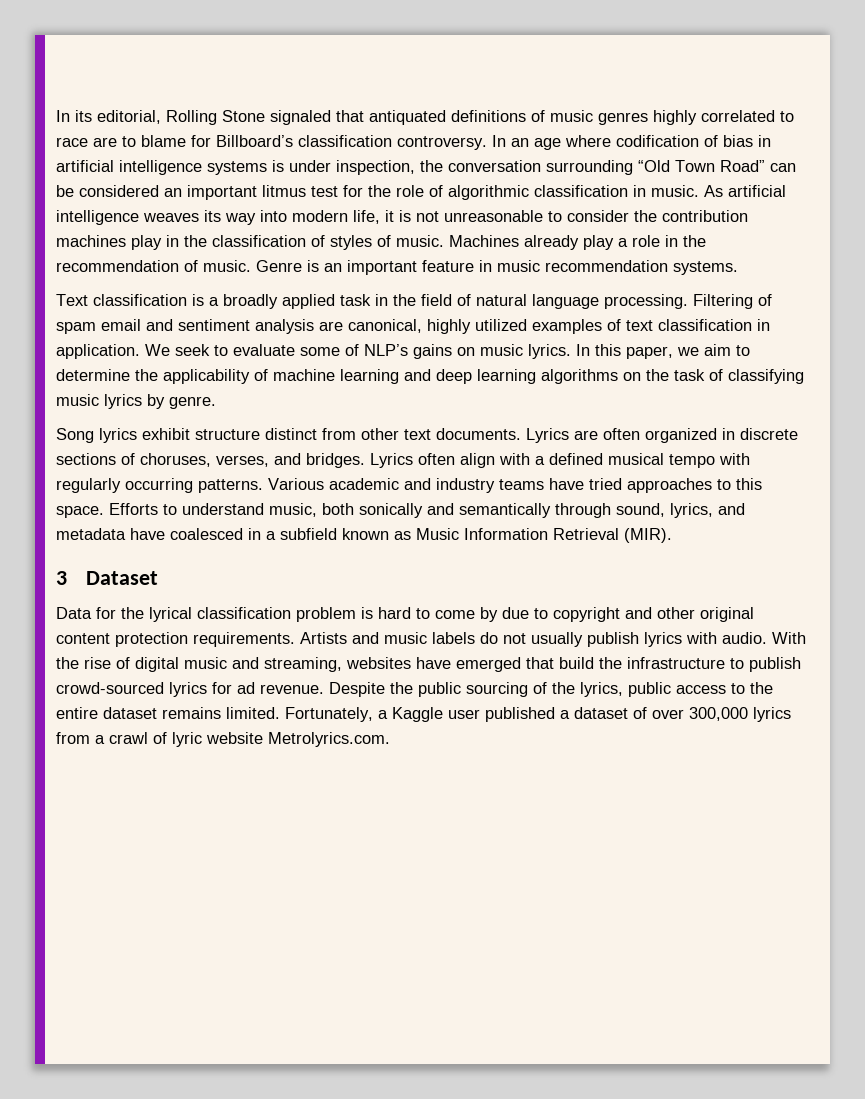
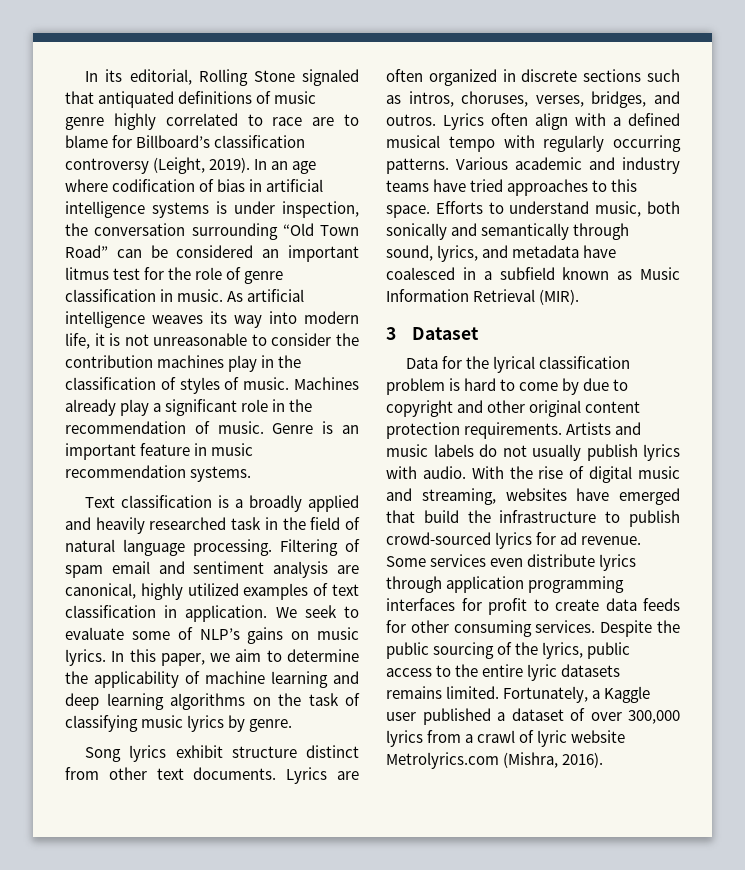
[598,112,648,125] genres -> [65,117,104,130] genre
[397,136,487,150] controversy. -> [65,157,251,174] controversy (Leight, 2019).
[448,185,529,200] algorithmic -> [244,271,284,284] genre
(628, 242) none -> [165,399,238,416] significant
(335, 301) none -> [65,517,227,534] and heavily researched
[121,453,365,468] of choruses, verses, and bridges. -> [647,69,680,82] [386,91,680,108] [386,114,436,126] such as intros, choruses, verses, bridges, and outros.
(324, 689) none -> [386,554,637,571] [386,576,625,593] [386,598,680,615] [386,620,596,637] Some services even distribute lyrics through application programming interfaces for profit to create data feeds for other consuming services.
[103,707,157,719] dataset -> [527,664,621,681] lyric datasets
[268,732,390,747] Metrolyrics.com. -> [386,752,604,769] Metrolyrics.com (Mishra, 2016).

